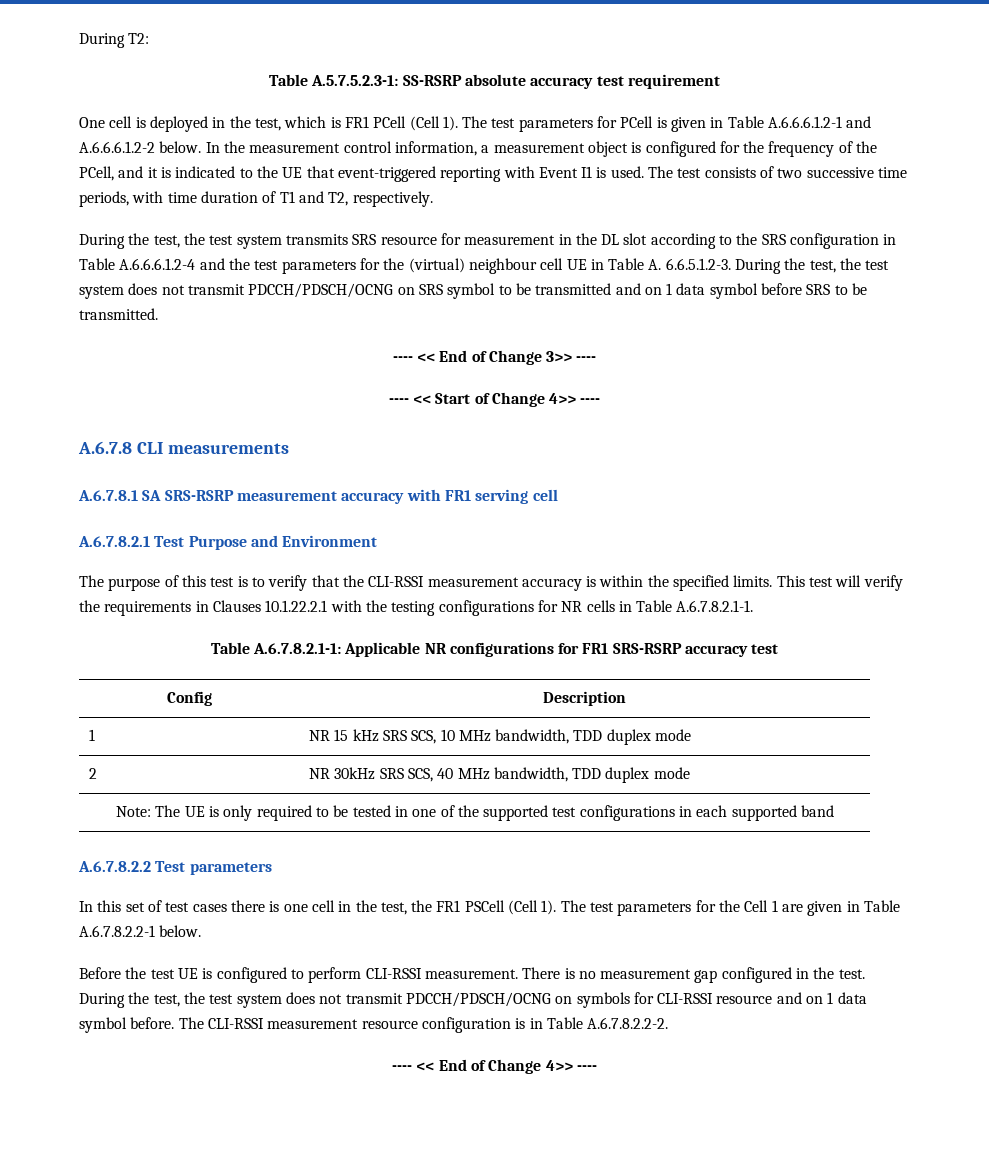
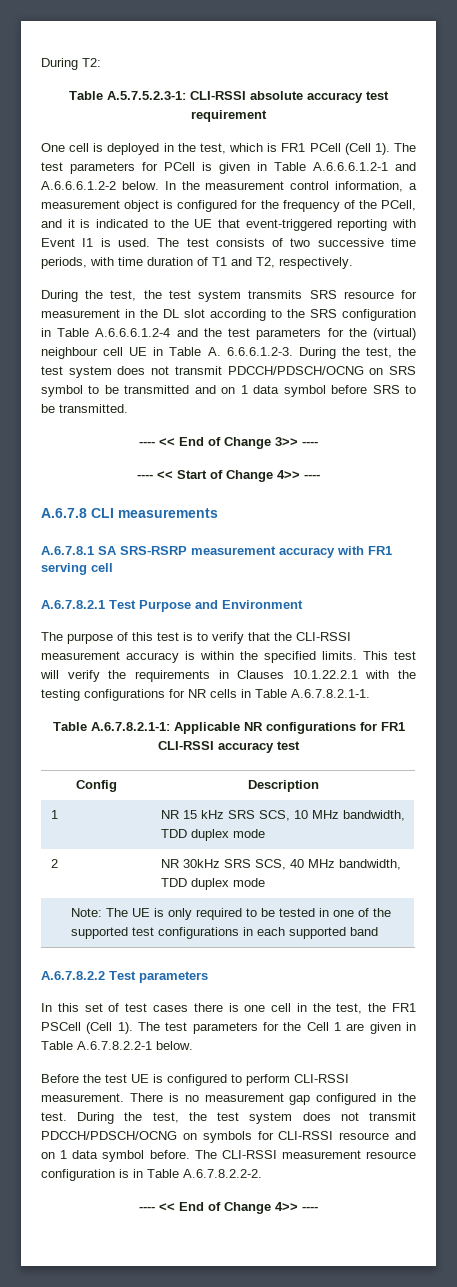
[402,75,462,86] SS-RSRP -> [190,91,246,100] CLI-RSSI
[665,258,731,270] 6.6.5.1.2-3. -> [226,347,293,356] 6.6.6.1.2-3.
[612,643,682,654] SRS-RSRP -> [158,741,214,750] CLI-RSSI

